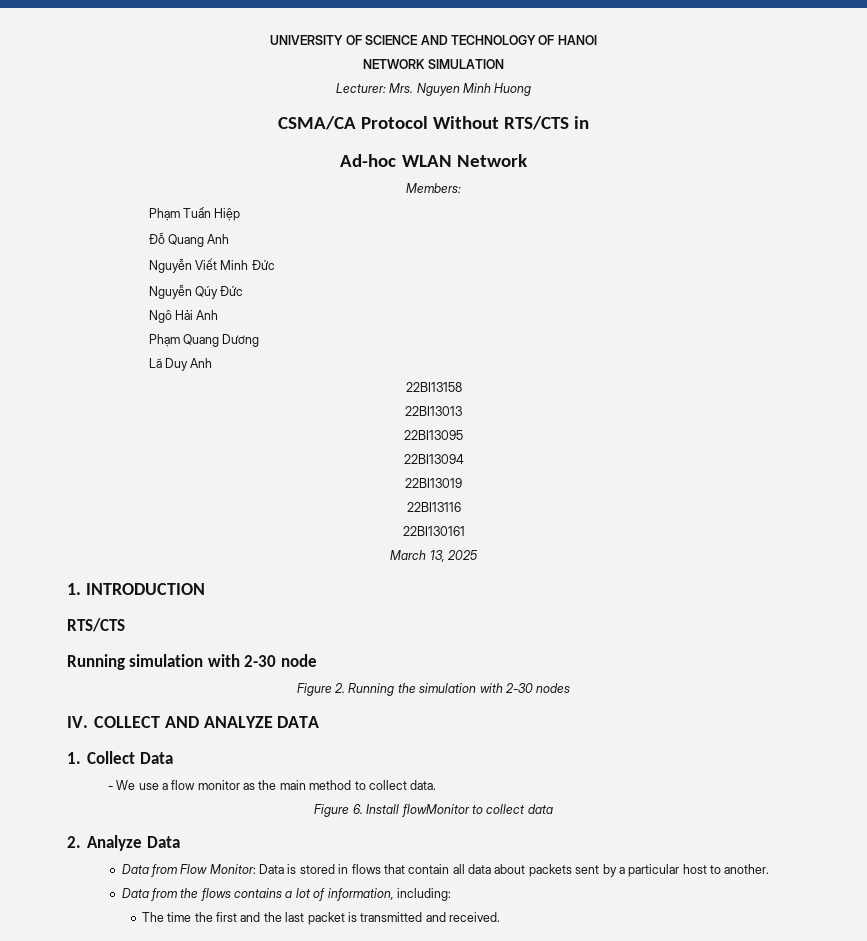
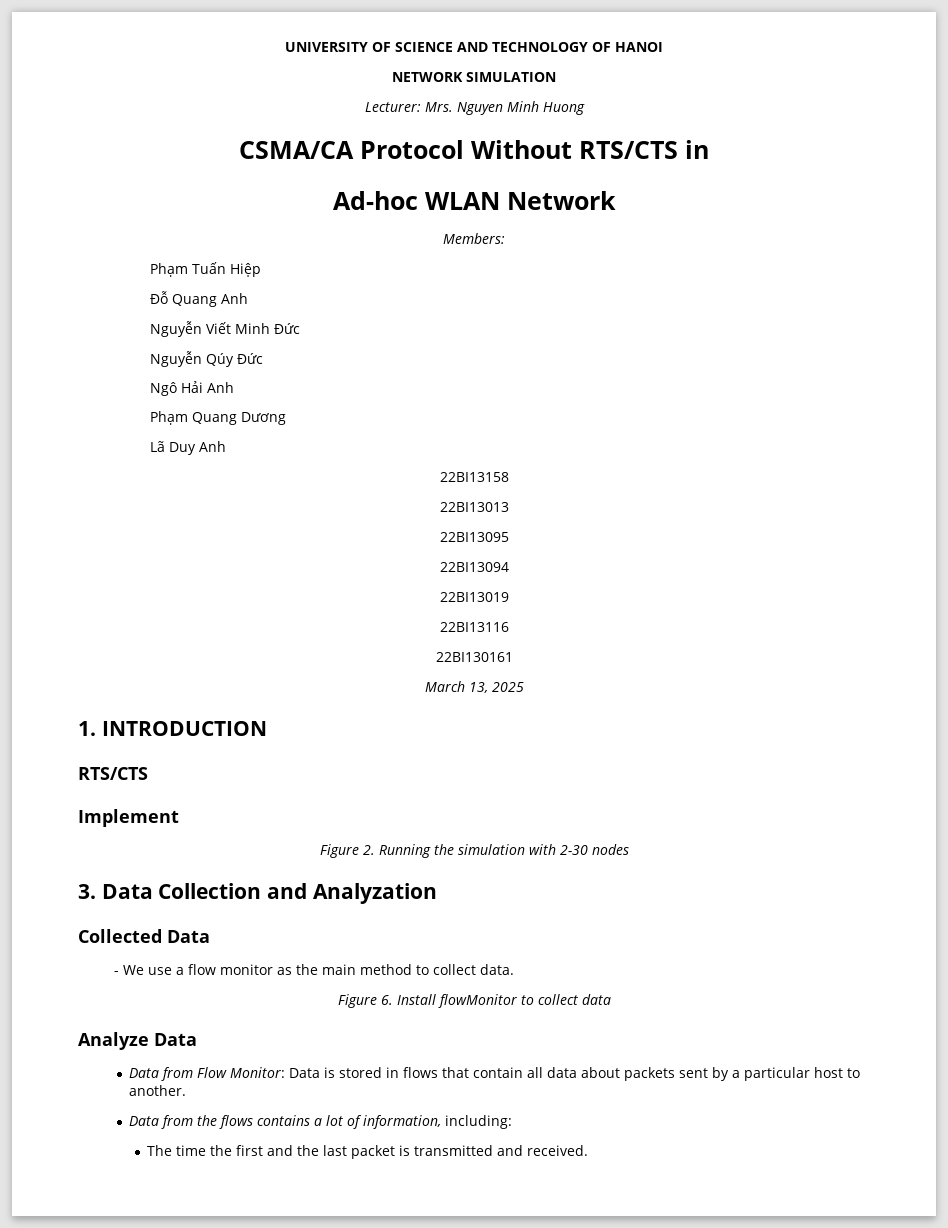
[67,654,317,670] Running simulation with 2-30 node -> [78,809,179,827] Implement
[67,716,320,728] [67,751,136,764] IV. COLLECT AND ANALYZE DATA // 1. Collect -> [78,883,437,904] [78,929,162,943] 3. Data Collection and Analyzation // Collected
[67,836,81,848] 2. -> (611, 999) none

